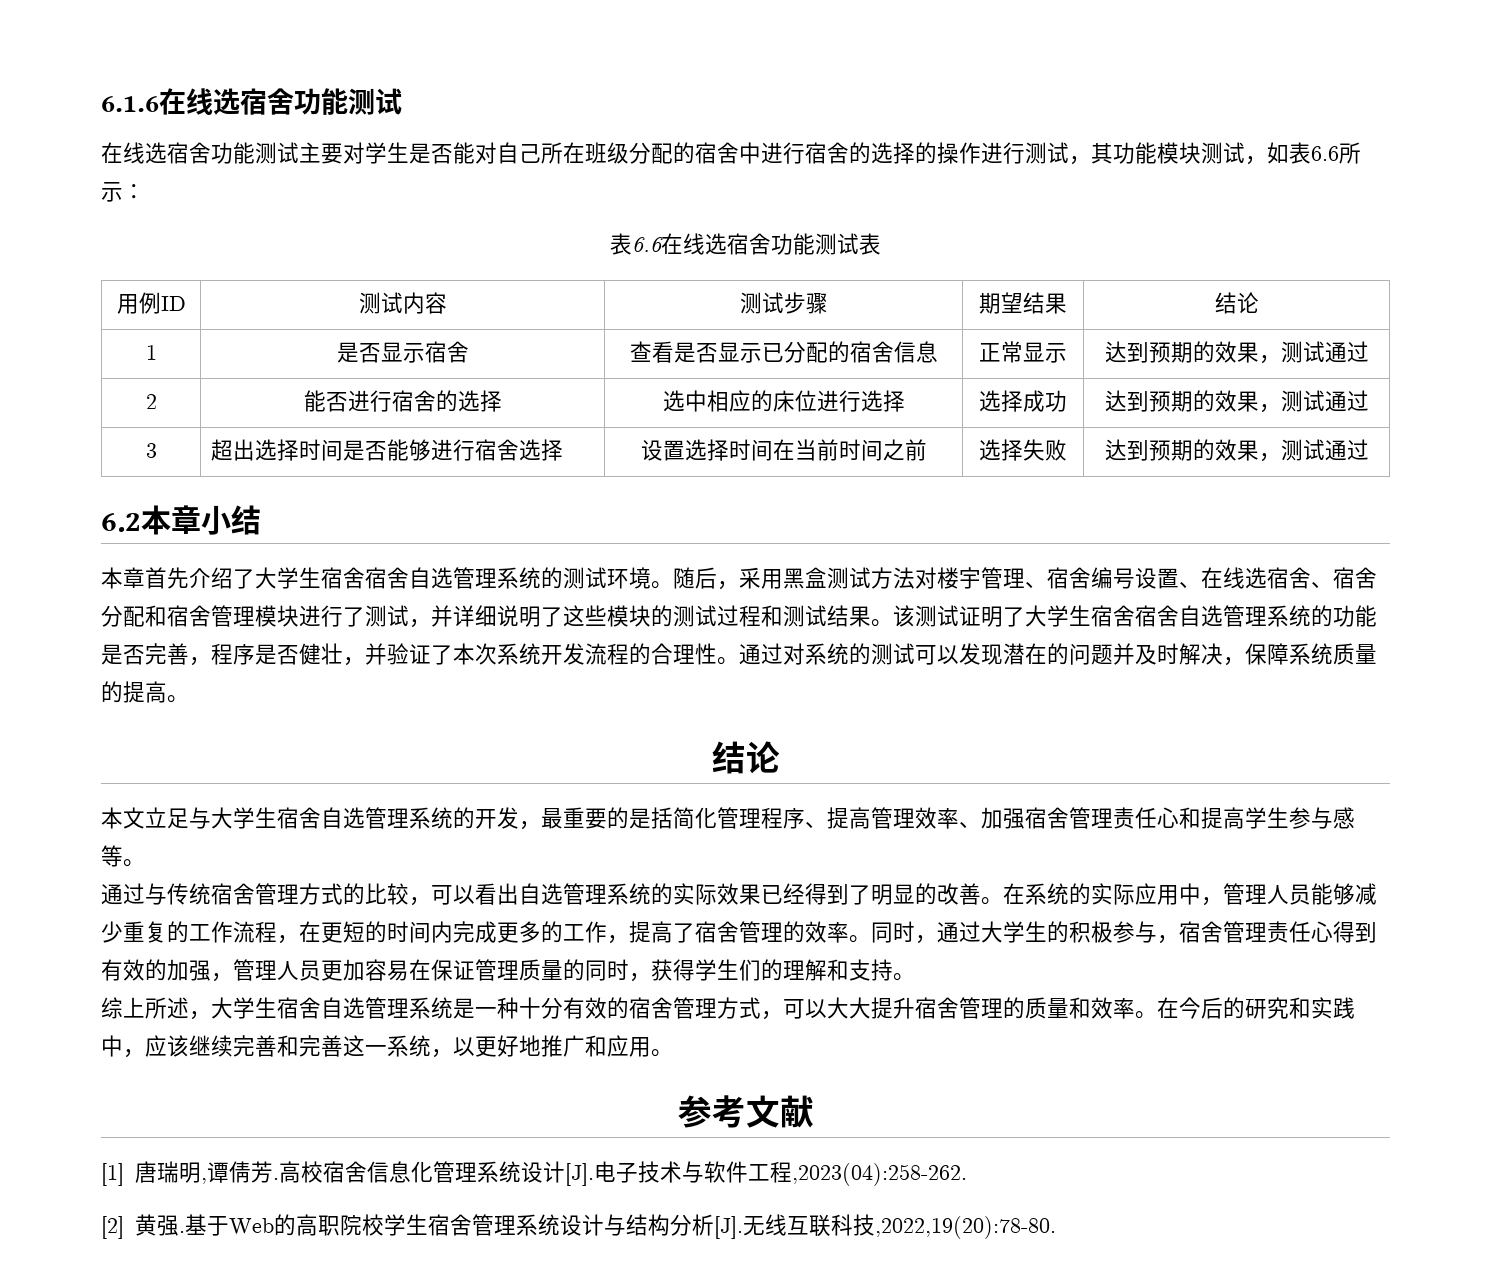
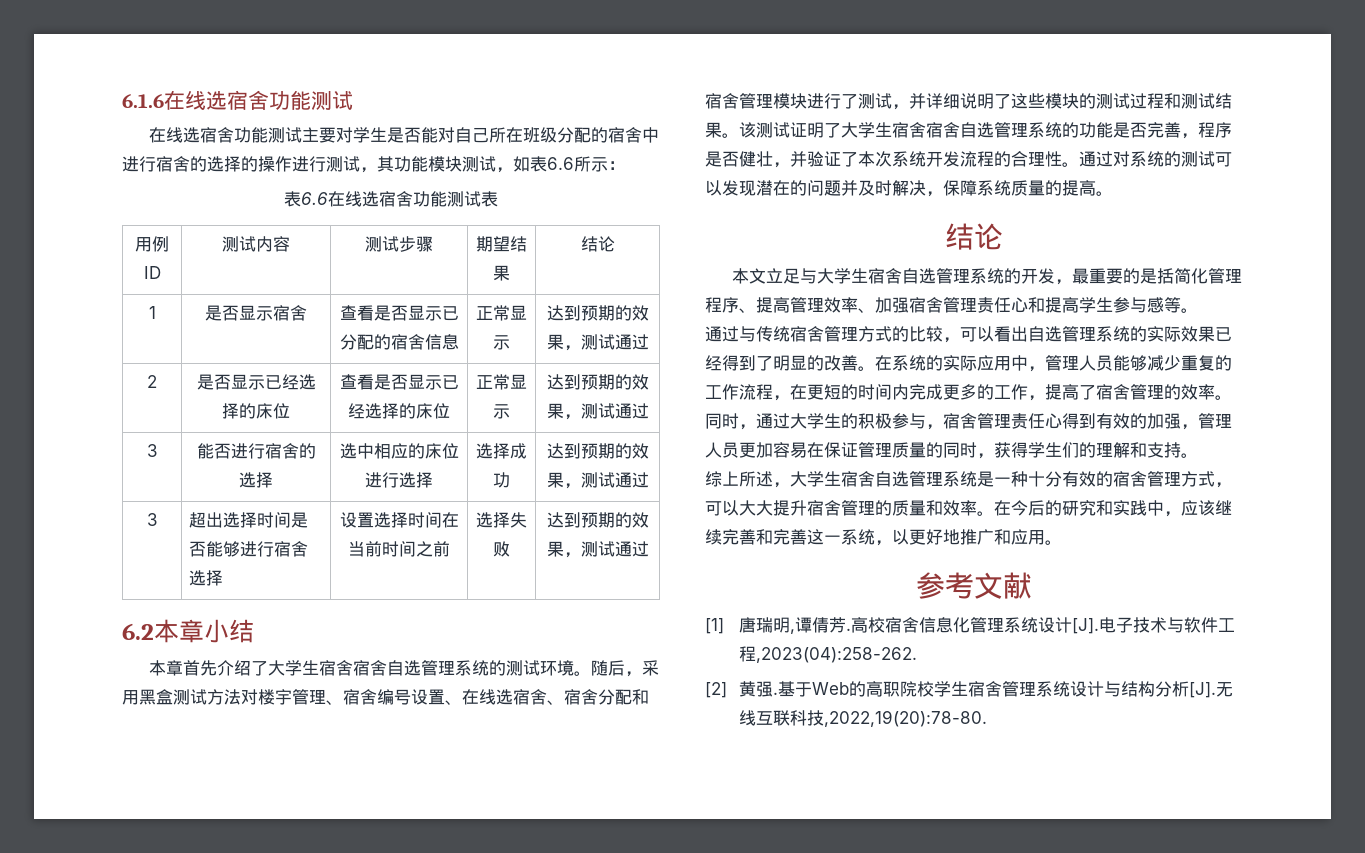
(157, 401) none -> [196,374,316,390] [222,403,290,419] [339,374,459,390] [348,403,450,419] [476,374,527,390] [493,404,510,419] [546,374,649,390] [546,403,649,420] [146,444,158,457] | 是否显示已经选择的床位 | 查看是否显示已经选择的床位 | 正常显示 | 达到预期的效果，测试通过 // 3

